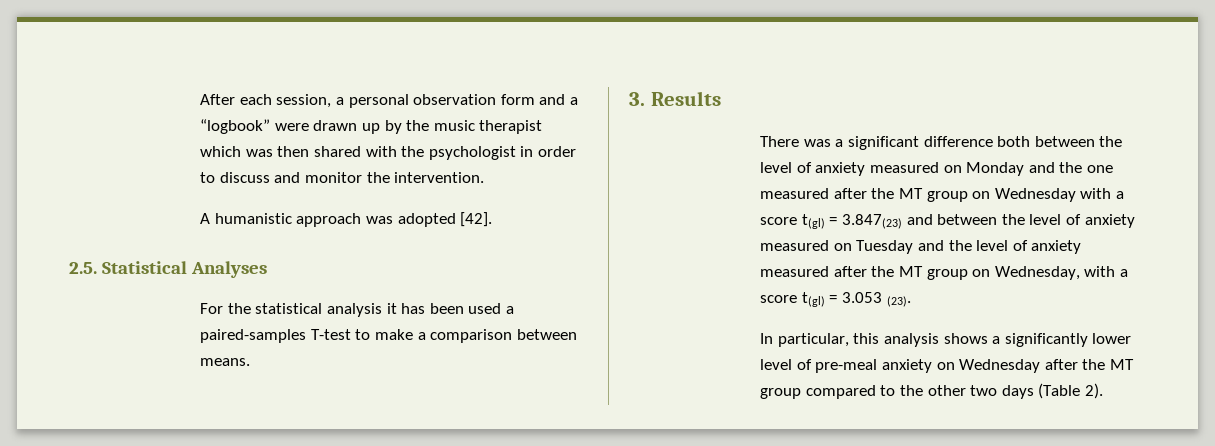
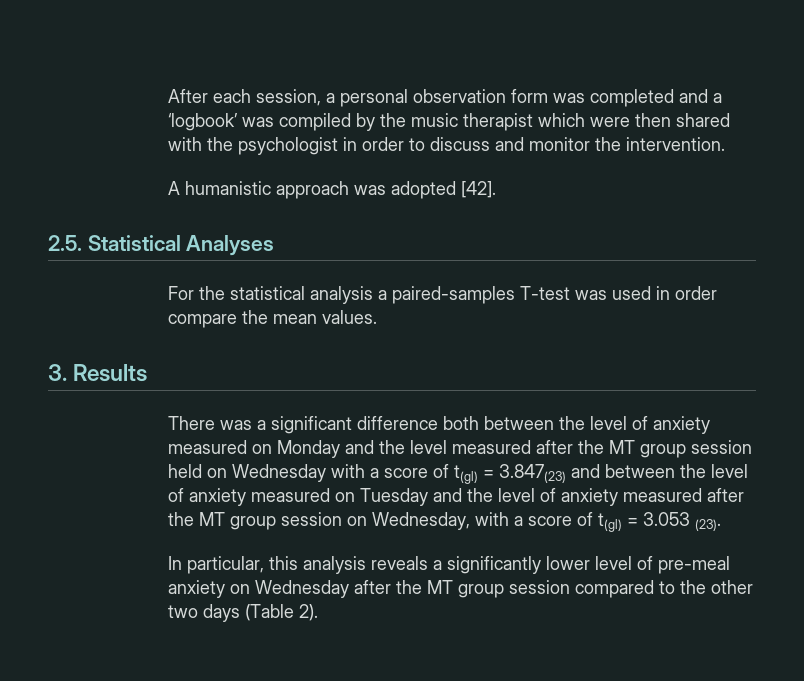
[539,94,579,105] [200,119,381,134] and a “logbook” were drawn up -> [552,89,722,107] [167,113,351,131] was completed and a ‘logbook’ was compiled
[245,149,273,157] was -> [589,117,630,127] were
[386,303,515,314] [200,329,577,343] [200,358,251,366] it has been used a paired-samples T-test to make a comparison between means. -> [377,286,717,304] [167,310,377,328] a paired-samples T-test was used in order compare the mean values.
[1087,165,1114,173] [760,188,968,202] one measured after the MT group -> [409,440,752,458] [167,464,202,478] level measured after the MT group session held
(798, 221) none -> [432,464,449,478] of
(968, 274) none -> [280,512,342,526] session
(798, 299) none -> [576,512,593,526] of
[943,333,988,344] shows -> [370,556,428,570] reveals
(802, 393) none -> [508,580,570,594] session

